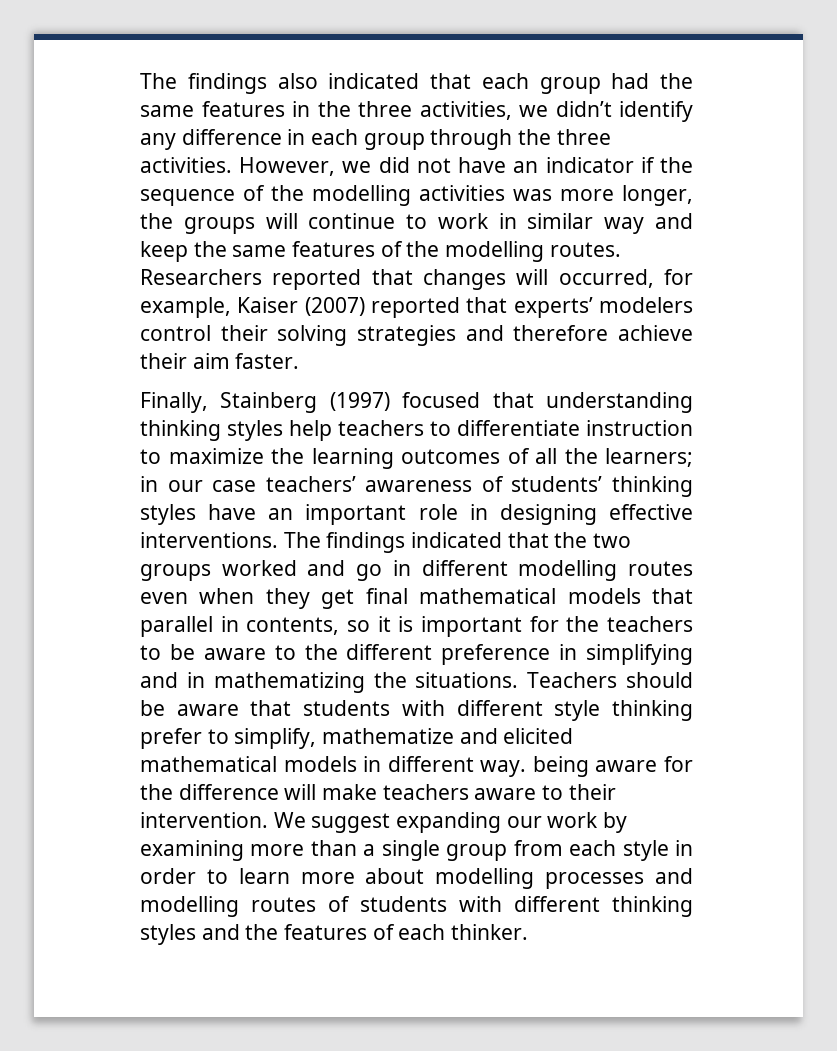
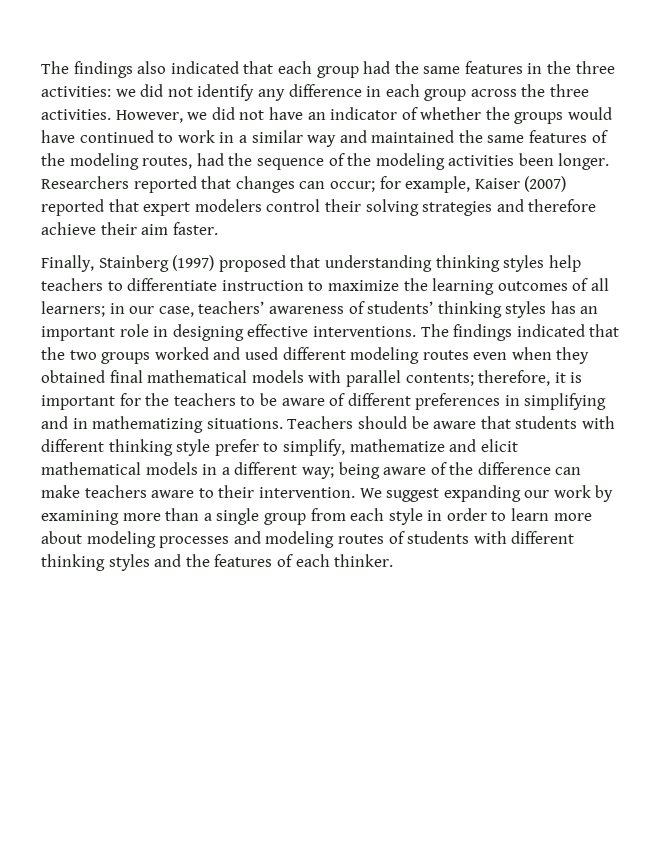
[419,101,612,120] activities, we didn’t -> [41,84,193,97] activities: we did not
[430,129,513,150] through -> [470,89,517,97] across
[640,157,693,173] [140,185,693,206] [140,213,396,234] if the sequence of the modelling activities was more longer, the groups will continue -> [401,107,613,124] [41,130,154,143] of whether the groups would have continued
(517, 221) none -> [238,135,247,143] a
[140,241,188,262] keep -> [371,130,455,143] maintained
[445,241,621,262] modelling routes. -> [69,153,610,170] modeling routes, had the sequence of the modeling activities been longer.
[516,269,654,288] will occurred, -> [299,181,375,192] can occur;
[513,297,593,318] experts’ -> [143,202,191,216] expert
[402,392,481,408] focused -> [218,255,286,272] proposed
[564,448,598,464] the -> (609, 284) none
[212,480,257,492] case -> [158,306,194,317] case,
[208,504,257,520] have -> [550,301,576,314] has
[356,560,618,581] go in different modelling -> [244,347,420,364] used different modeling
[321,589,355,609] get -> [41,370,105,383] obtained
[652,588,693,604] [140,616,370,637] that parallel in contents, so -> [308,370,551,387] with parallel contents; therefore,
[274,644,551,665] to the different preference -> [329,393,501,410] of different preferences
[373,672,407,688] the -> (204, 424) none
[554,700,693,721] style thinking -> [108,439,211,456] thinking style
[503,728,574,744] elicited -> [480,439,518,452] elicit
[387,756,527,777] different way. -> [221,462,334,479] a different way;
[663,756,693,772] for -> [430,462,447,475] of
[284,784,317,800] will -> [555,467,582,475] can
[435,868,535,889] modelling -> [86,531,156,548] modeling
[140,896,239,917] modelling -> [265,531,335,548] modeling

